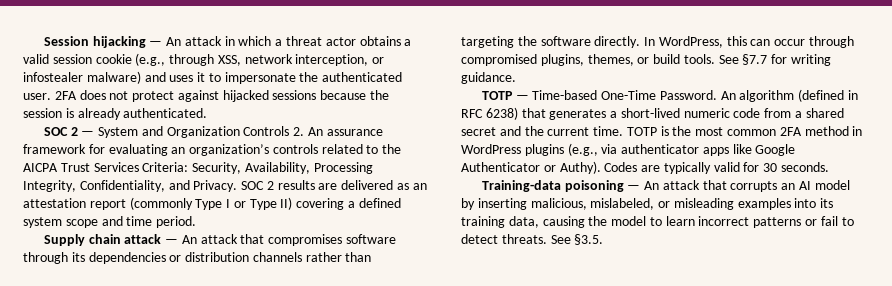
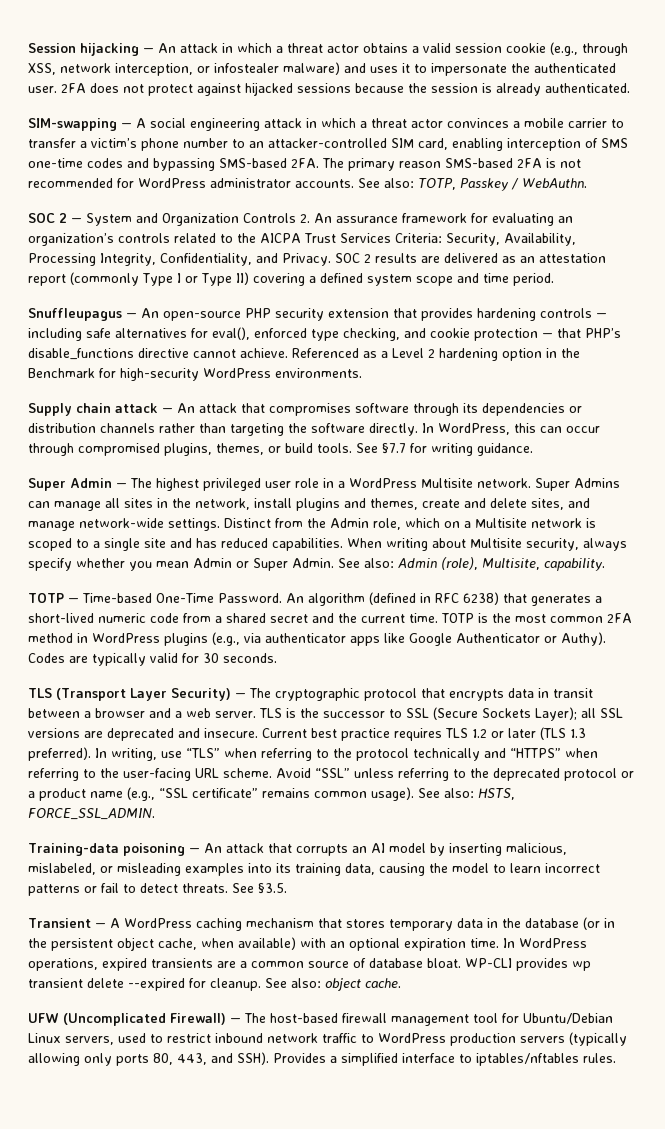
(208, 113) none -> [28,118,624,131] [28,138,628,151] [28,158,581,171] [28,178,587,191] // SIM-swapping — A social engineering attack in which a threat actor convinces a mobile carrier to transfer a victim’s phone number to an attacker-controlled SIM card, enabling interception of SMS one-time codes and bypassing SMS-based 2FA. The primary reason SMS-based 2FA is not recommended for WordPress administrator accounts. See also: TOTP, Passkey / WebAuthn.
(197, 222) none -> [28,308,607,321] [28,327,621,341] [28,348,580,361] [28,368,362,381] // Snuffleupagus — An open-source PHP security extension that provides hardening controls — including safe alternatives for eval(), enforced type checking, and cookie protection — that PHP’s disable_functions directive cannot achieve. Referenced as a Level 2 hardening option in the Benchmark for high-security WordPress environments.
(516, 78) none -> [28,478,620,491] [28,498,590,511] [28,518,596,531] [28,538,627,551] [28,557,605,571] // Super Admin — The highest privileged user role in a WordPress Multisite network. Super Admins can manage all sites in the network, install plugins and themes, create and delete sites, and manage network-wide settings. Distinct from the Admin role, which on a Multisite network is scoped to a single site and has reduced capabilities. When writing about Multisite security, always specify whether you mean Admin or Super Admin. See also: Admin (role), Multisite, capability.
(830, 167) none -> [28,688,593,701] [28,707,623,721] [28,727,586,741] [28,747,598,761] [28,768,634,781] [28,787,515,801] [28,808,155,820] // TLS (Transport Layer Security) — The cryptographic protocol that encrypts data in transit between a browser and a web server. TLS is the successor to SSL (Secure Sockets Layer); all SSL versions are deprecated and insecure. Current best practice requires TLS 1.2 or later (TLS 1.3 preferred). In writing, use “TLS” when referring to the protocol technically and “HTTPS” when referring to the user-facing URL scheme. Avoid “SSL” unless referring to the deprecated protocol or a product name (e.g., “SSL certificate” remains common usage). See also: HSTS, FORCE_SSL_ADMIN.
(604, 239) none -> [28,917,615,931] [28,937,587,951] [28,958,591,971] [28,978,401,991] [28,1013,613,1026] [28,1032,627,1046] [28,1052,616,1066] // Transient — A WordPress caching mechanism that stores temporary data in the database (or in the persistent object cache, when available) with an optional expiration time. In WordPress operations, expired transients are a common source of database bloat. WP-CLI provides wp transient delete --expired for cleanup. See also: object cache. // UFW (Uncomplicated Firewall) — The host-based firewall management tool for Ubuntu/Debian Linux servers, used to restrict inbound network traffic to WordPress production servers (typically allowing only ports 80, 443, and SSH). Provides a simplified interface to iptables/nftables rules.

